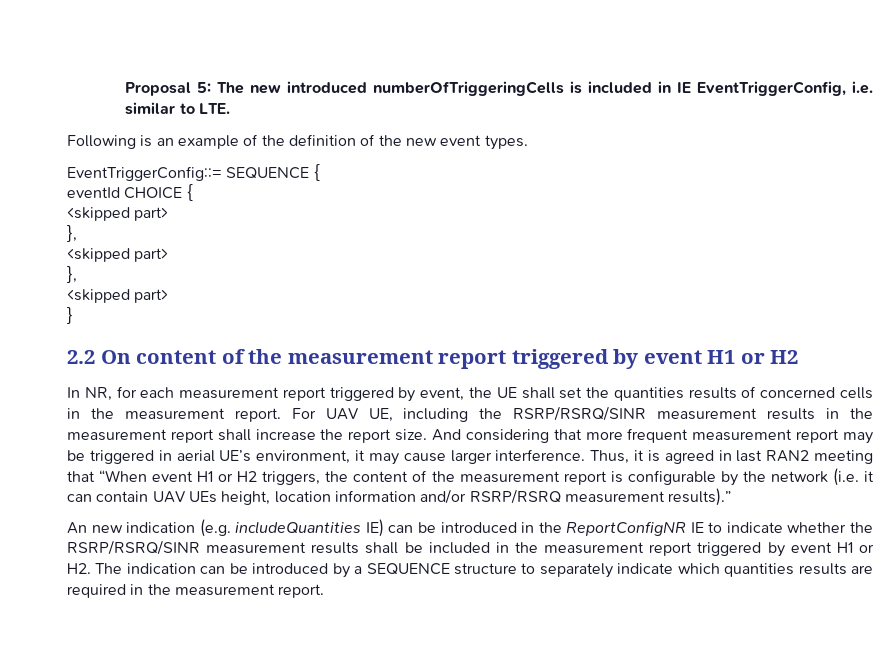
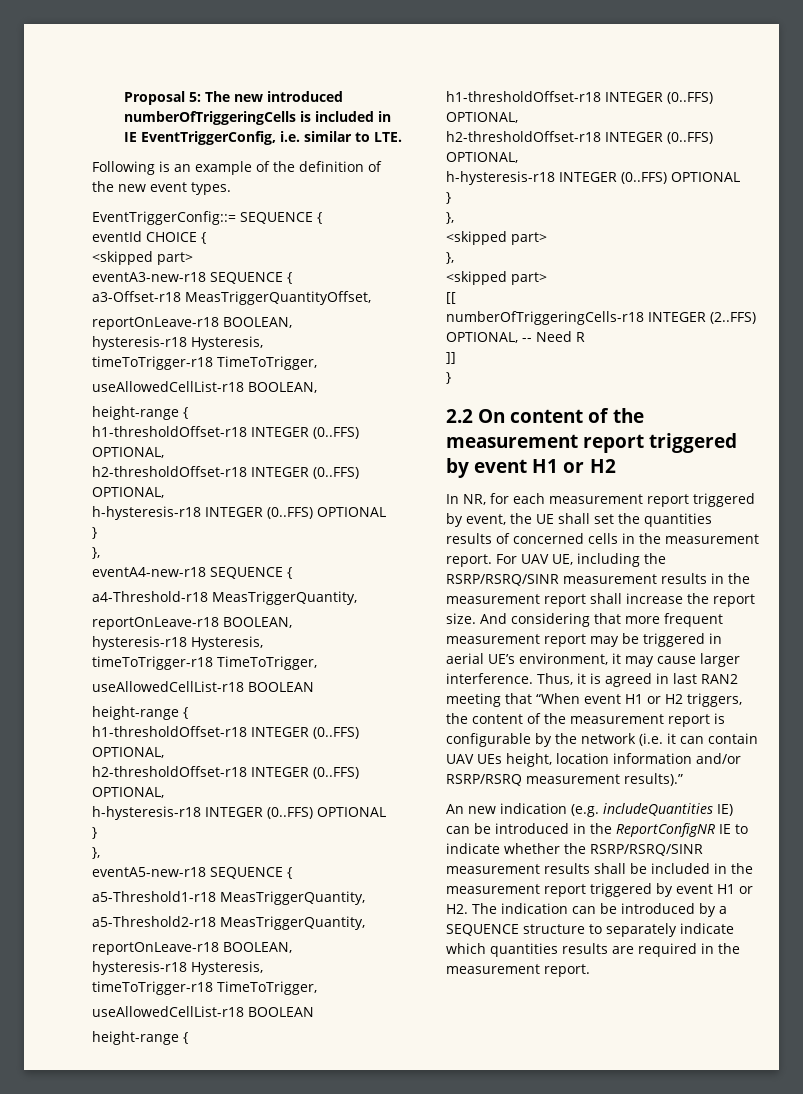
(169, 214) none -> [92,272,292,284] [92,291,371,305] [92,317,292,330] [92,336,263,350] [92,356,317,370] [92,381,317,393] [92,406,188,420] [92,426,359,439] [92,447,164,458] [92,466,359,479] [92,487,164,498] [92,506,386,520] [92,527,97,539] [92,547,100,559] [92,567,292,579] [92,591,357,605] [92,617,292,630] [92,636,263,650] [92,656,317,670] [92,681,314,692] [92,706,188,720] [92,726,359,739] [92,747,164,758] [92,766,359,779] [92,787,164,798] [92,806,386,820] [92,827,97,839] [92,847,100,859] [92,867,292,879] [92,891,365,905] [92,916,365,930] [92,942,292,955] [92,961,263,975] [92,981,317,995] [92,1006,314,1017] [92,1031,188,1045] [446,91,713,104] [446,112,518,123] [446,131,713,144] [446,152,518,163] [446,171,740,185] [446,192,451,204] // eventA3-new-r18 SEQUENCE { // a3-Offset-r18 MeasTriggerQuantityOffset, // reportOnLeave-r18 BOOLEAN, // hysteresis-r18 Hysteresis, // timeToTrigger-r18 TimeToTrigger, // useAllowedCellList-r18 BOOLEAN, // height-range { // h1-thresholdOffset-r18 INTEGER (0..FFS) OPTIONAL, // h2-thresholdOffset-r18 INTEGER (0..FFS) OPTIONAL, // h-hysteresis-r18 INTEGER (0..FFS) OPTIONAL // } // }, // eventA4-new-r18 SEQUENCE { // a4-Threshold-r18 MeasTriggerQuantity, // reportOnLeave-r18 BOOLEAN, // hysteresis-r18 Hysteresis, // timeToTrigger-r18 TimeToTrigger, // useAllowedCellList-r18 BOOLEAN // height-range { // h1-thresholdOffset-r18 INTEGER (0..FFS) OPTIONAL, // h2-thresholdOffset-r18 INTEGER (0..FFS) OPTIONAL, // h-hysteresis-r18 INTEGER (0..FFS) OPTIONAL // } // }, // eventA5-new-r18 SEQUENCE { // a5-Threshold1-r18 MeasTriggerQuantity, // a5-Threshold2-r18 MeasTriggerQuantity, // reportOnLeave-r18 BOOLEAN, // hysteresis-r18 Hysteresis, // timeToTrigger-r18 TimeToTrigger, // useAllowedCellList-r18 BOOLEAN // height-range { // h1-thresholdOffset-r18 INTEGER (0..FFS) OPTIONAL, // h2-thresholdOffset-r18 INTEGER (0..FFS) OPTIONAL, // h-hysteresis-r18 INTEGER (0..FFS) OPTIONAL // }
(169, 296) none -> [446,292,456,304] [446,311,756,325] [446,331,585,343] [446,352,456,364] // [[ // numberOfTriggeringCells-r18 INTEGER (2..FFS) OPTIONAL, -- Need R // ]]

